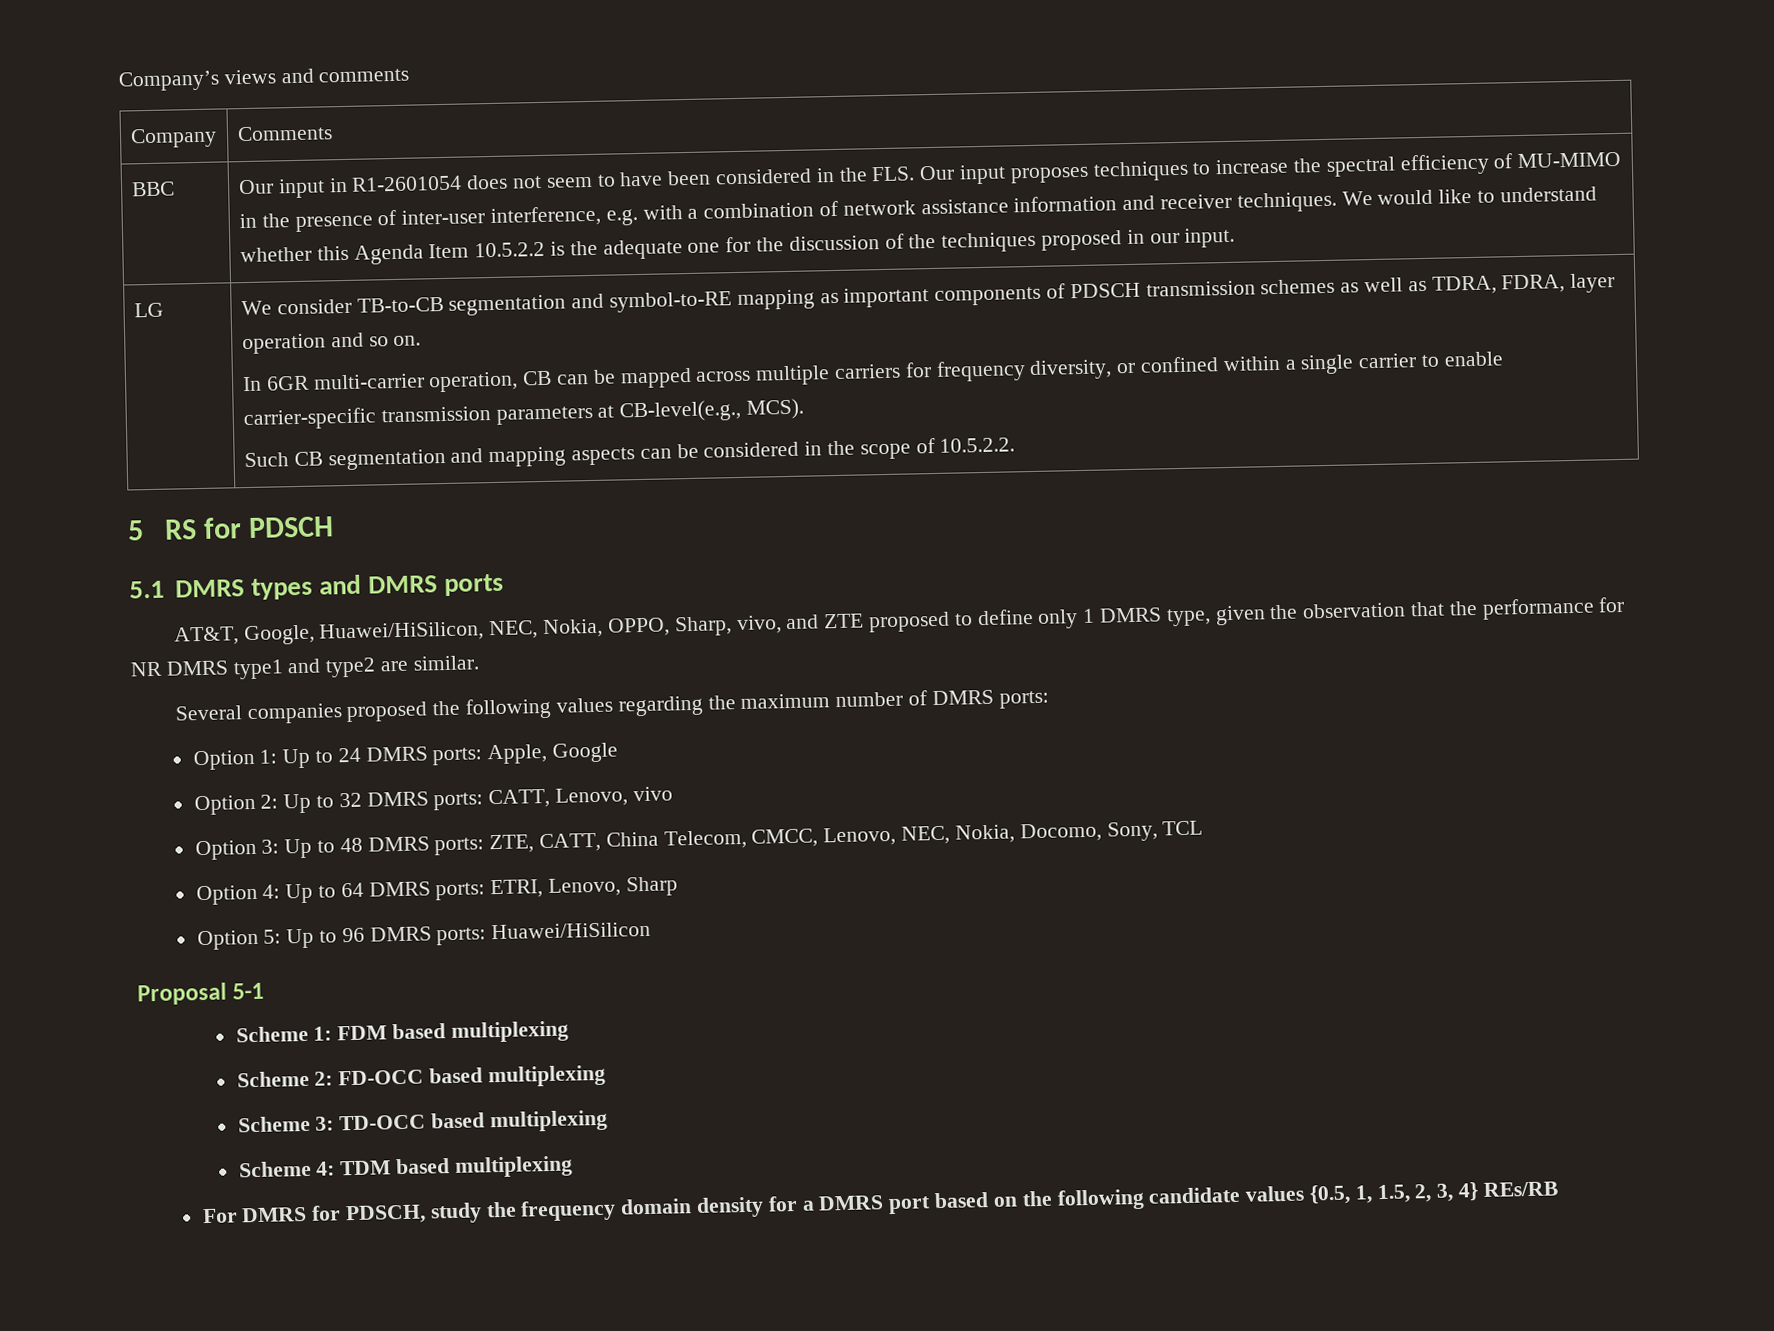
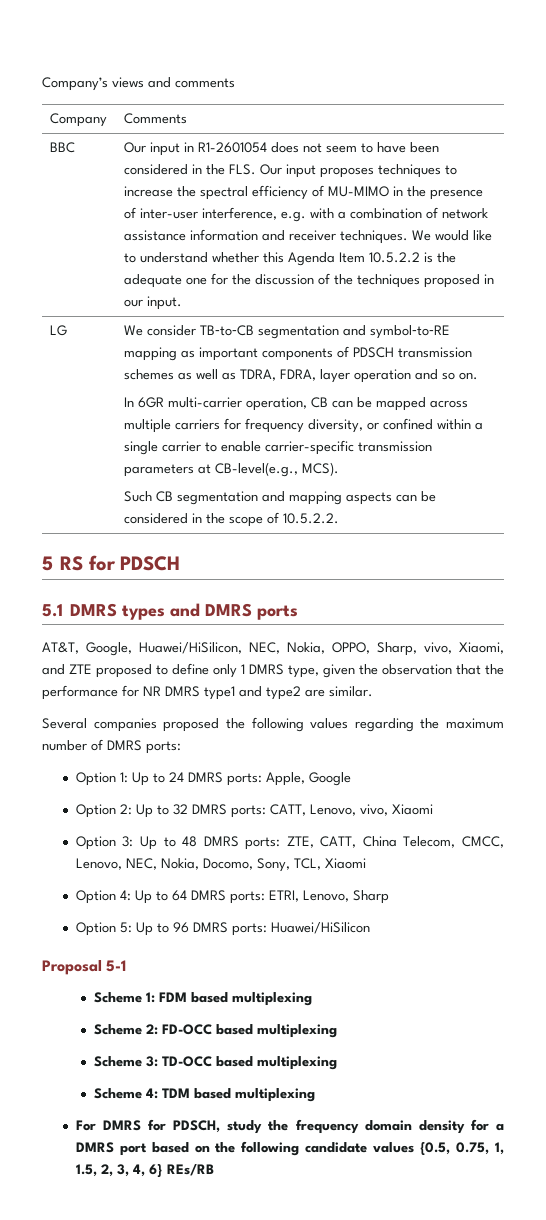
(782, 625) none -> [459,642,504,654] Xiaomi,
[632,786,673,802] vivo -> [359,804,433,816] vivo, Xiaomi
[1162,820,1204,836] TCL -> [293,858,366,870] TCL, Xiaomi
(1351, 1194) none -> [456,1142,490,1155] 0.75,
[1457,1182,1479,1202] 4} -> [132,1164,163,1178] 4, 6}

